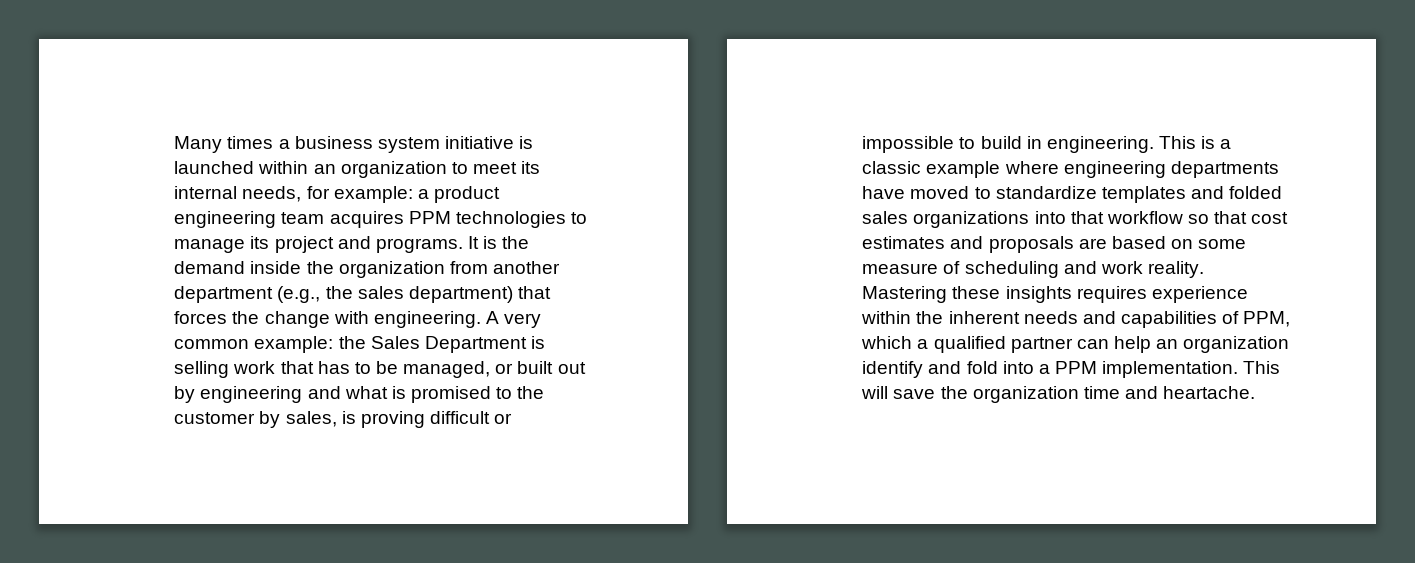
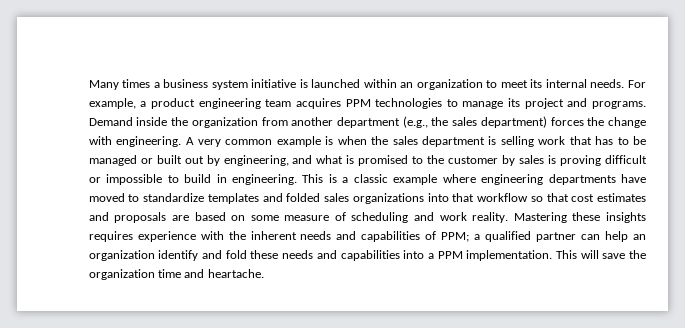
[242,186,413,203] needs, for example: -> [590,79,646,88] [88,98,136,109] needs. For example,
[467,236,530,249] [174,261,246,274] It is the demand -> [88,117,133,126] Demand
[517,286,551,299] that -> (547, 122) none
[254,336,527,353] example: the Sales Department -> [276,136,486,147] example is when the sales department
[403,361,491,378] managed, -> [88,155,137,166] managed
[200,386,303,403] engineering -> [223,155,289,166] engineering,
[285,411,337,427] sales, -> [519,155,545,164] sales
[861,311,912,324] within -> [200,231,224,240] with
[1243,311,1291,327] [861,336,913,349] PPM, which -> [441,232,470,242] PPM;
(998, 367) none -> [250,250,400,261] these needs and capabilities

